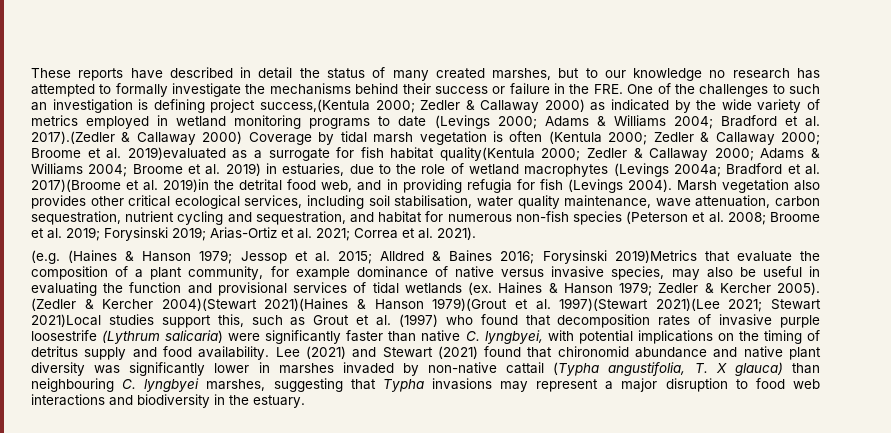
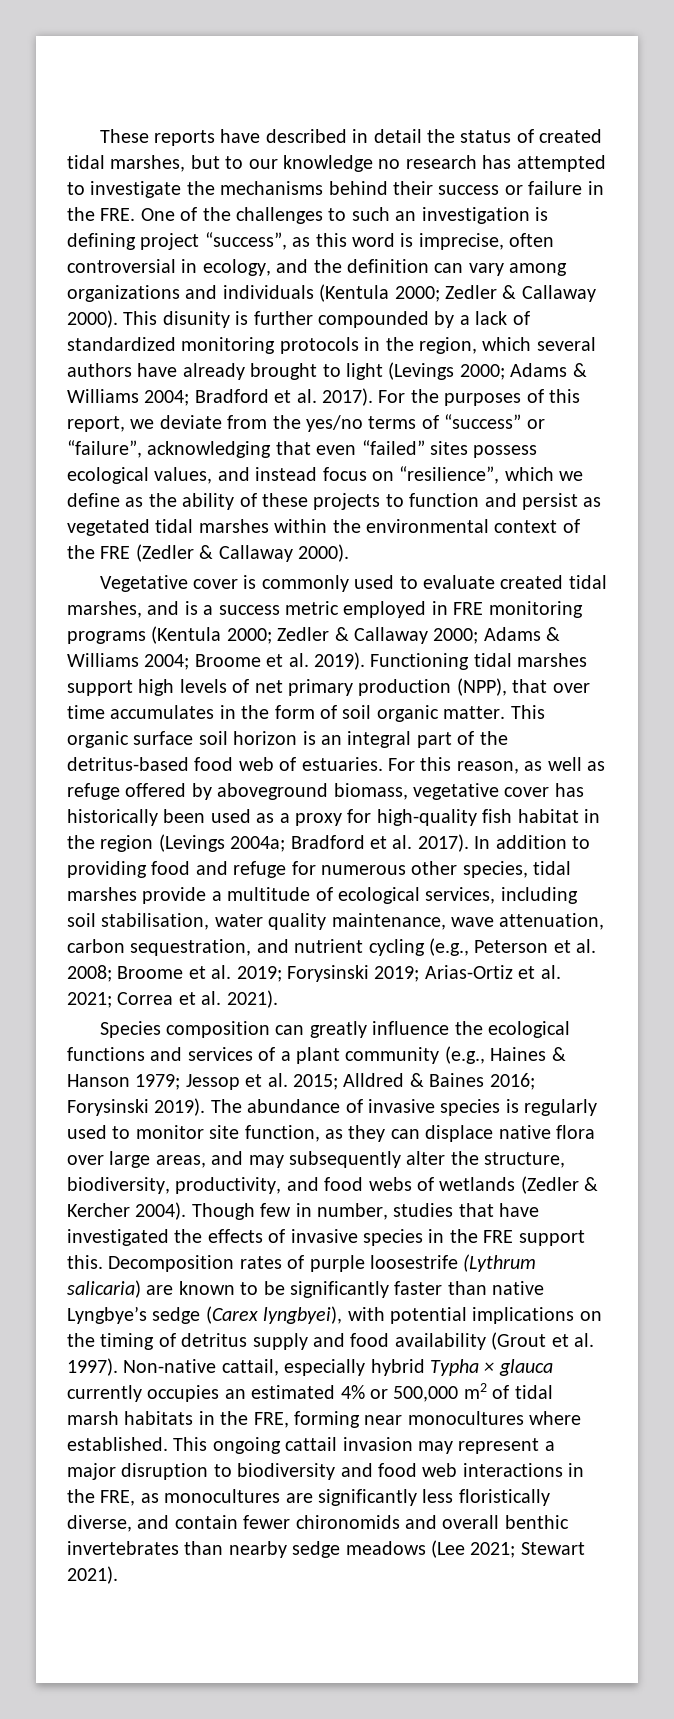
[392,68,485,81] many created -> [539,129,603,143] [67,155,105,169] created tidal
[115,83,168,97] formally -> (85, 188) none
[259,99,821,113] [31,115,427,129] success,(Kentula 2000; Zedler & Callaway 2000) as indicated by the wide variety of metrics employed in wetland monitoring programs to date -> [204,232,555,250] [67,259,568,276] [67,284,596,302] [67,310,530,328] [67,337,596,354] [67,363,383,380] “success”, as this word is imprecise, often controversial in ecology, and the definition can vary among organizations and individuals (Kentula 2000; Zedler & Callaway 2000). This disunity is further compounded by a lack of standardized monitoring protocols in the region, which several authors have already brought to light
[31,131,543,145] 2017).(Zedler & Callaway 2000) Coverage by tidal marsh vegetation is often -> [322,388,580,406] [67,414,545,432] [67,440,538,458] [67,466,584,484] [67,493,602,510] [67,519,580,536] [67,544,349,562] [99,575,607,592] [67,601,583,618] [67,631,146,644] 2017). For the purposes of this report, we deviate from the yes/no terms of “success” or “failure”, acknowledging that even “failed” sites possess ecological values, and instead focus on “resilience”, which we define as the ability of these projects to function and persist as vegetated tidal marshes within the environmental context of the FRE (Zedler & Callaway 2000). // Vegetative cover is commonly used to evaluate created tidal marshes, and is a success metric employed in FRE monitoring programs
[31,147,754,161] Broome et al. 2019)evaluated as a surrogate for fish habitat quality(Kentula 2000; Zedler & Callaway 2000; -> (479, 636) none
[225,163,609,177] 2019) in estuaries, due to the role of wetland macrophytes -> [314,652,588,670] [67,678,590,696] [67,705,545,722] [67,731,508,748] [67,757,605,774] [67,783,584,800] [67,809,600,826] [67,835,154,852] 2019). Functioning tidal marshes support high levels of net primary production (NPP), that over time accumulates in the form of soil organic matter. This organic surface soil horizon is an integral part of the detritus-based food web of estuaries. For this reason, as well as refuge offered by aboveground biomass, vegetative cover has historically been used as a proxy for high-quality fish habitat in the region
[31,179,820,193] [31,195,171,209] 2017)(Broome et al. 2019)in the detrital food web, and in providing refugia for fish (Levings 2004). Marsh vegetation also provides other critical -> [417,834,590,852] [67,861,572,878] [67,887,333,904] 2017). In addition to providing food and refuge for numerous other species, tidal marshes provide a multitude of
(121, 218) none -> [256,939,289,953] and
[227,211,689,225] and sequestration, and habitat for numerous non-fish species (Peterson -> [429,938,549,956] (e.g., Peterson
[31,250,118,264] (e.g. (Haines -> [99,1021,571,1038] [67,1046,547,1064] Species composition can greatly influence the ecological functions and services of a plant community (e.g., Haines
[614,250,821,263] [31,266,821,280] [31,282,821,296] [31,298,822,312] [31,314,651,328] 2019)Metrics that evaluate the composition of a plant community, for example dominance of native versus invasive species, may also be useful in evaluating the function and provisional services of tidal wetlands (ex. Haines & Hanson 1979; Zedler & Kercher 2005). (Zedler & Kercher 2004)(Stewart 2021)(Haines & Hanson 1979)(Grout et al. 1997)(Stewart 2021)(Lee 2021; Stewart 2021)Local studies support this, such as Grout et al. (1997) who found that decomposition -> [154,1098,598,1116] [67,1125,595,1142] [67,1151,566,1168] [67,1176,599,1194] [67,1202,540,1220] [67,1229,585,1246] [67,1255,235,1272] 2019). The abundance of invasive species is regularly used to monitor site function, as they can displace native flora over large areas, and may subsequently alter the structure, biodiversity, productivity, and food webs of wetlands (Zedler & Kercher 2004). Though few in number, studies that have investigated the effects of invasive species in the FRE support this. Decomposition
[719,314,773,326] invasive -> (305, 1262) none
[228,330,543,344] were significantly faster than native C. lyngbyei, -> [146,1281,545,1298] [67,1306,343,1324] are known to be significantly faster than native Lyngbye’s sedge (Carex lyngbyei),
[198,346,821,360] [31,362,820,376] [31,378,492,392] availability. Lee (2021) and Stewart (2021) found that chironomid abundance and native plant diversity was significantly lower in marshes invaded by non-native cattail (Typha angustifolia, T. X glauca) than neighbouring C. lyngbyei marshes, suggesting that Typha invasions -> [394,1332,594,1350] [67,1358,553,1376] [67,1383,553,1402] [67,1411,582,1428] [67,1437,413,1454] availability (Grout et al. 1997). Non-native cattail, especially hybrid Typha × glauca currently occupies an estimated 4% or 500,000 m2 of tidal marsh habitats in the FRE, forming near monocultures where established. This ongoing cattail invasion
(748, 384) none -> [237,1463,373,1480] biodiversity and
[109,394,305,408] and biodiversity in the estuary. -> [568,1463,585,1477] [67,1489,550,1506] [67,1515,569,1532] [67,1540,585,1558] [67,1566,118,1584] in the FRE, as monocultures are significantly less floristically diverse, and contain fewer chironomids and overall benthic invertebrates than nearby sedge meadows (Lee 2021; Stewart 2021).

